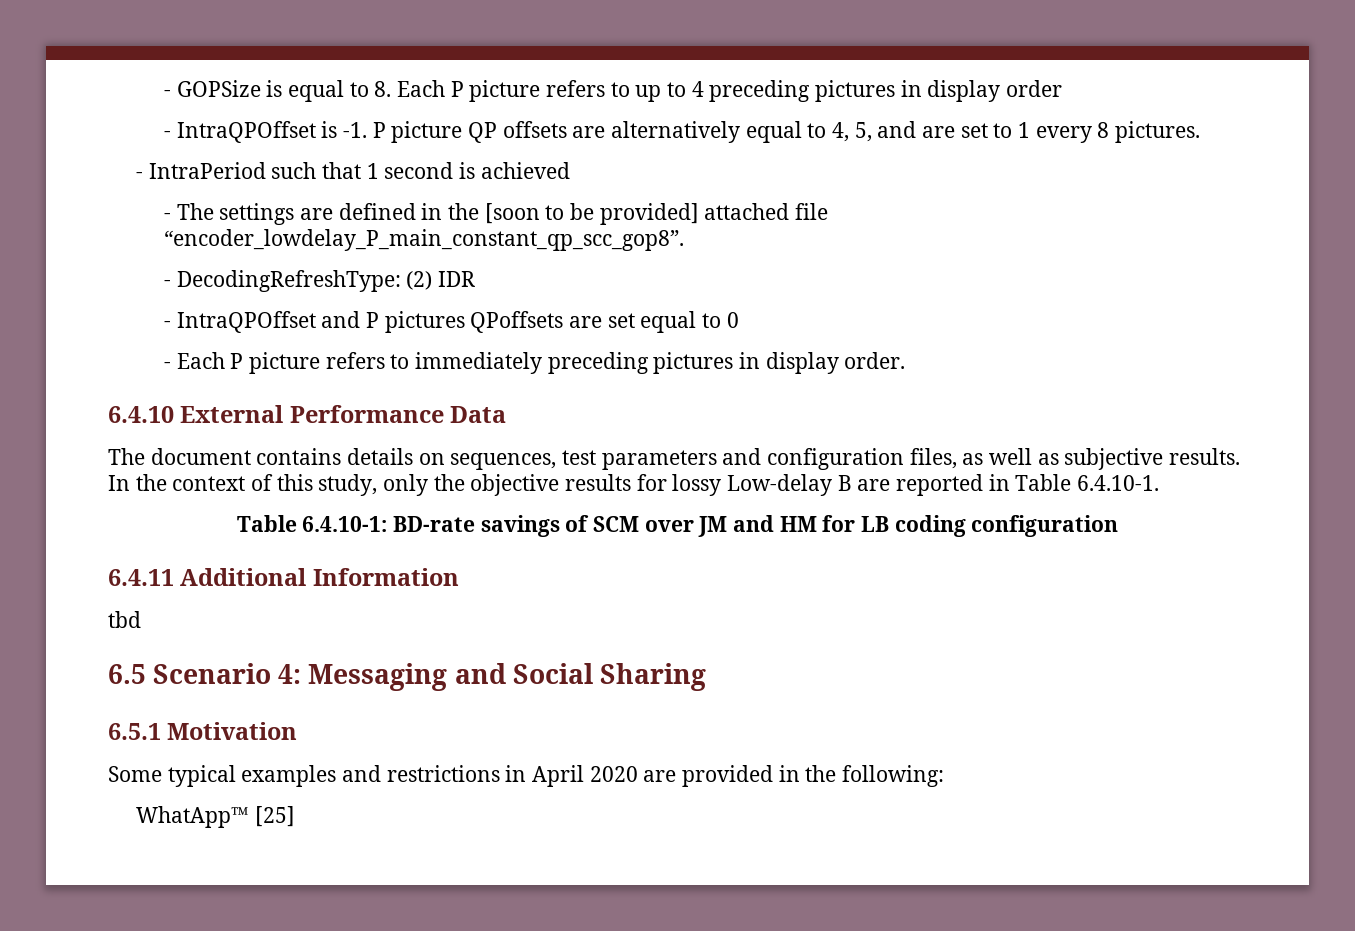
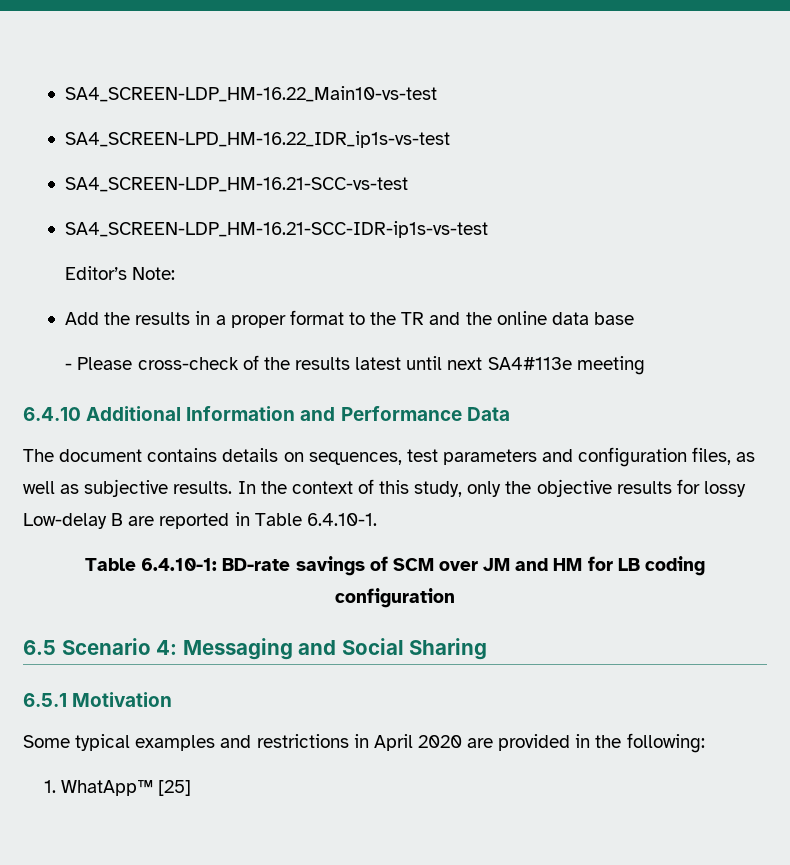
[163,80,1062,102] [163,121,1200,143] [135,162,570,179] [163,203,828,225] [163,229,684,251] [163,270,475,292] [163,311,739,333] [163,352,906,374] [108,405,284,423] - GOPSize is equal to 8. Each P picture refers to up to 4 preceding pictures in display order // - IntraQPOffset is -1. P picture QP offsets are alternatively equal to 4, 5, and are set to 1 every 8 pictures. // - IntraPeriod such that 1 second is achieved // - The settings are defined in the [soon to be provided] attached file “encoder_lowdelay_P_main_constant_qp_scc_gop8”. // - DecodingRefreshType: (2) IDR // - IntraQPOffset and P pictures QPoffsets are set equal to 0 // - Each P picture refers to immediately preceding pictures in display order. // 6.4.10 External -> [65,86,438,102] [65,131,451,148] [65,177,409,192] [65,221,489,238] [65,266,176,280] [65,310,634,328] [65,355,645,375] [23,406,336,421] SA4_SCREEN-LDP_HM-16.22_Main10-vs-test // SA4_SCREEN-LPD_HM-16.22_IDR_ip1s-vs-test // SA4_SCREEN-LDP_HM-16.21-SCC-vs-test // SA4_SCREEN-LDP_HM-16.21-SCC-IDR-ip1s-vs-test // Editor’s Note: // Add the results in a proper format to the TR and the online data base // - Please cross-check of the results latest until next SA4#113e meeting // 6.4.10 Additional Information and
[108,568,459,586] [108,611,141,628] // 6.4.11 Additional Information // tbd -> (455, 598) none
(945, 776) none -> [44,780,57,793] 1.

